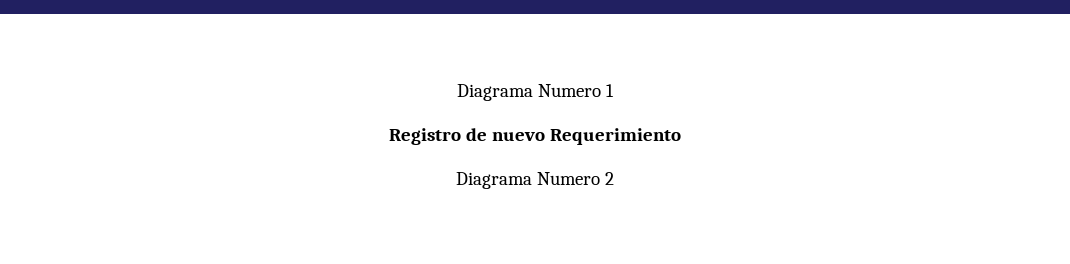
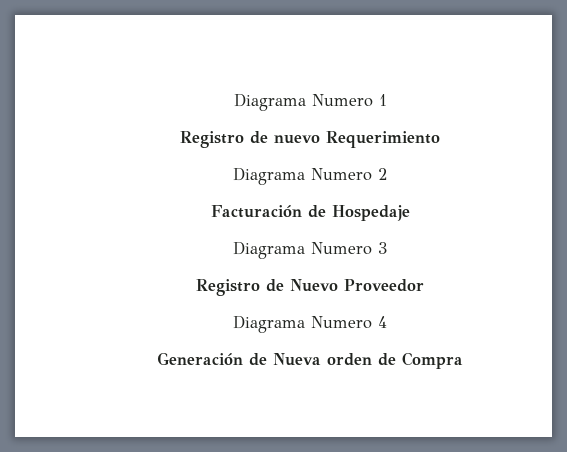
(615, 178) none -> [210,205,410,221] [233,241,387,259] [196,279,424,296] [233,315,387,333] [157,352,463,369] // Facturación de Hospedaje // Diagrama Numero 3 // Registro de Nuevo Proveedor // Diagrama Numero 4 // Generación de Nueva orden de Compra

